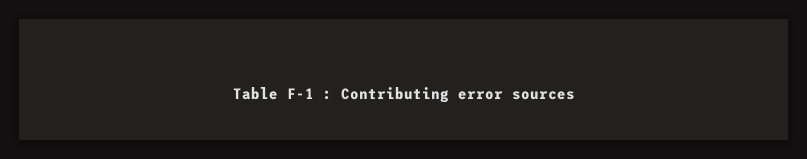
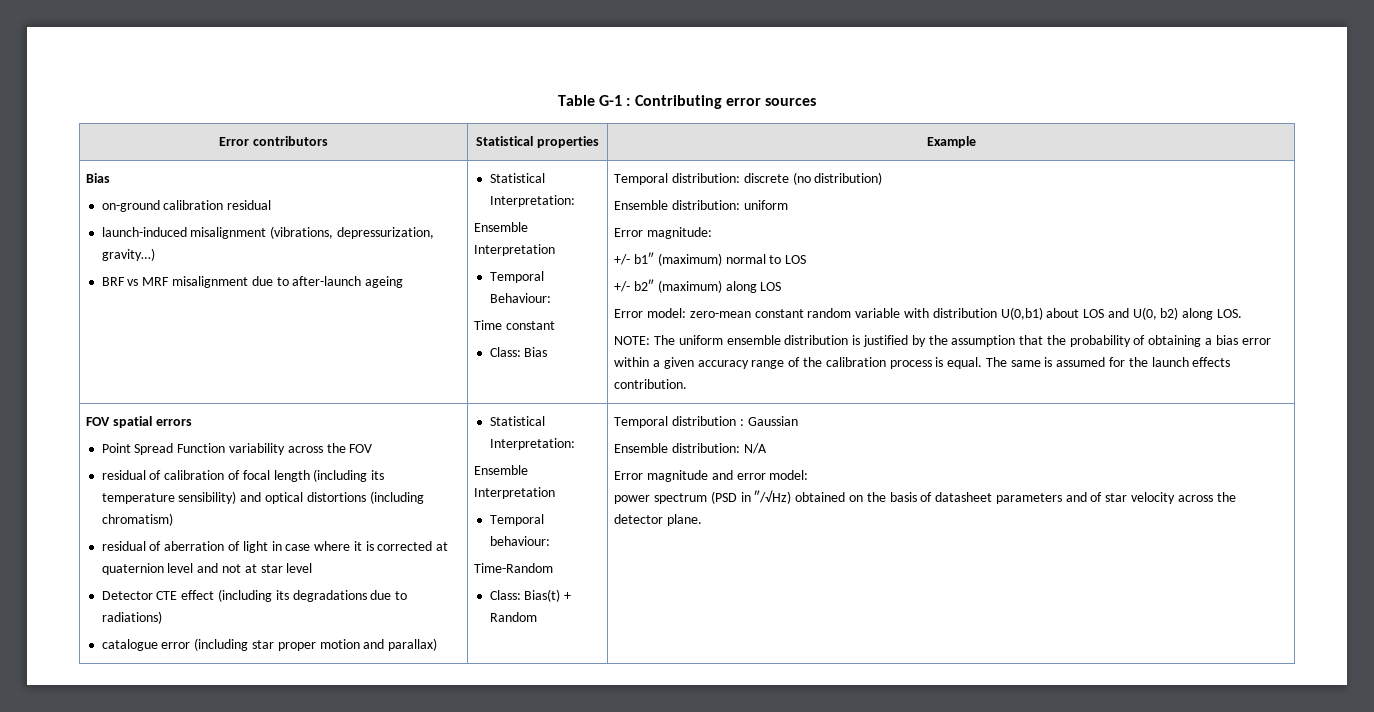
[286,88,314,99] F-1 -> [599,95,623,106] G-1
(575, 95) none -> [219,136,328,146] [476,136,599,148] [926,136,976,148] [86,173,111,183] [101,200,272,212] [101,226,435,239] [101,248,155,261] [101,276,404,288] [489,173,545,183] [489,195,575,207] [474,222,529,232] [474,244,556,256] [489,271,544,283] [489,293,551,303] [474,320,556,330] [489,347,548,357] [614,172,883,185] [614,200,788,210] [614,227,713,239] [614,252,807,266] [614,279,782,293] [614,307,1242,320] [614,335,1271,347] [614,357,1231,369] [614,379,688,389] [86,416,192,428] [101,443,373,455] [101,469,385,482] [101,491,424,504] [101,513,173,526] [101,541,449,553] [101,563,313,575] [101,589,408,602] [101,611,162,624] [101,638,438,651] [489,416,545,426] [489,438,575,450] [474,465,529,475] [474,487,556,499] [489,514,544,526] [489,536,550,546] [474,563,554,573] [489,589,572,602] [489,612,537,622] [614,416,798,428] [614,443,767,454] [614,470,809,482] [614,490,1236,504] [614,514,703,526] // Error contributors | Statistical properties | Example // Bias // on-ground calibration residual // launch-induced misalignment (vibrations, depressurization, gravity…) // BRF vs MRF misalignment due to after-launch ageing | Statistical Interpretation: // Ensemble Interpretation // Temporal Behaviour: // Time constant // Class: Bias | Temporal distribution: discrete (no distribution) // Ensemble distribution: uniform // Error magnitude: // +/- b1″ (maximum) normal to LOS // +/- b2″ (maximum) along LOS // Error model: zero-mean constant random variable with distribution U(0,b1) about LOS and U(0, b2) along LOS. // NOTE: The uniform ensemble distribution is justified by the assumption that the probability of obtaining a bias error within a given accuracy range of the calibration process is equal. The same is assumed for the launch effects contribution. // FOV spatial errors // Point Spread Function variability across the FOV // residual of calibration of focal length (including its temperature sensibility) and optical distortions (including chromatism) // residual of aberration of light in case where it is corrected at quaternion level and not at star level // Detector CTE effect (including its degradations due to radiations) // catalogue error (including star proper motion and parallax) | Statistical Interpretation: // Ensemble Interpretation // Temporal behaviour: // Time-Random // Class: Bias(t) + Random | Temporal distribution : Gaussian // Ensemble distribution: N/A // Error magnitude and error model: // power spectrum (PSD in ″/√Hz) obtained on the basis of datasheet parameters and of star velocity across the detector plane.

